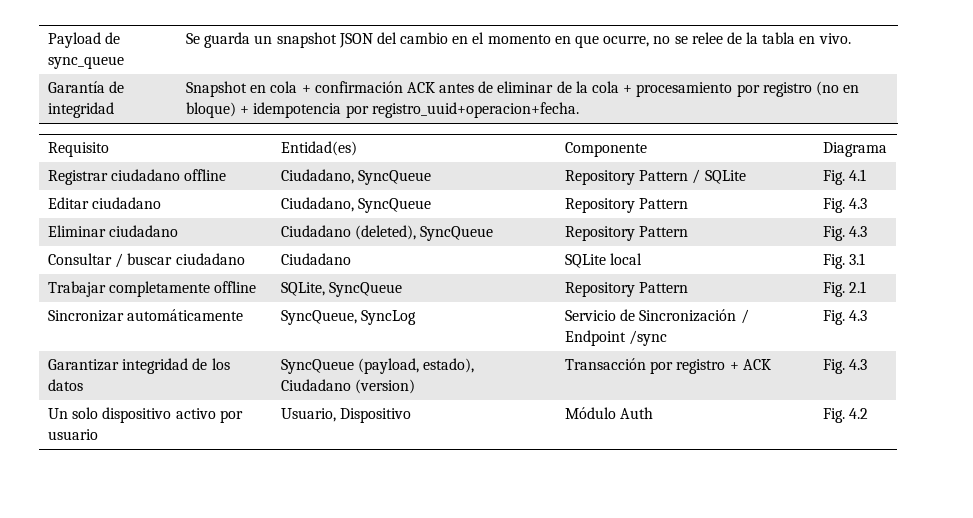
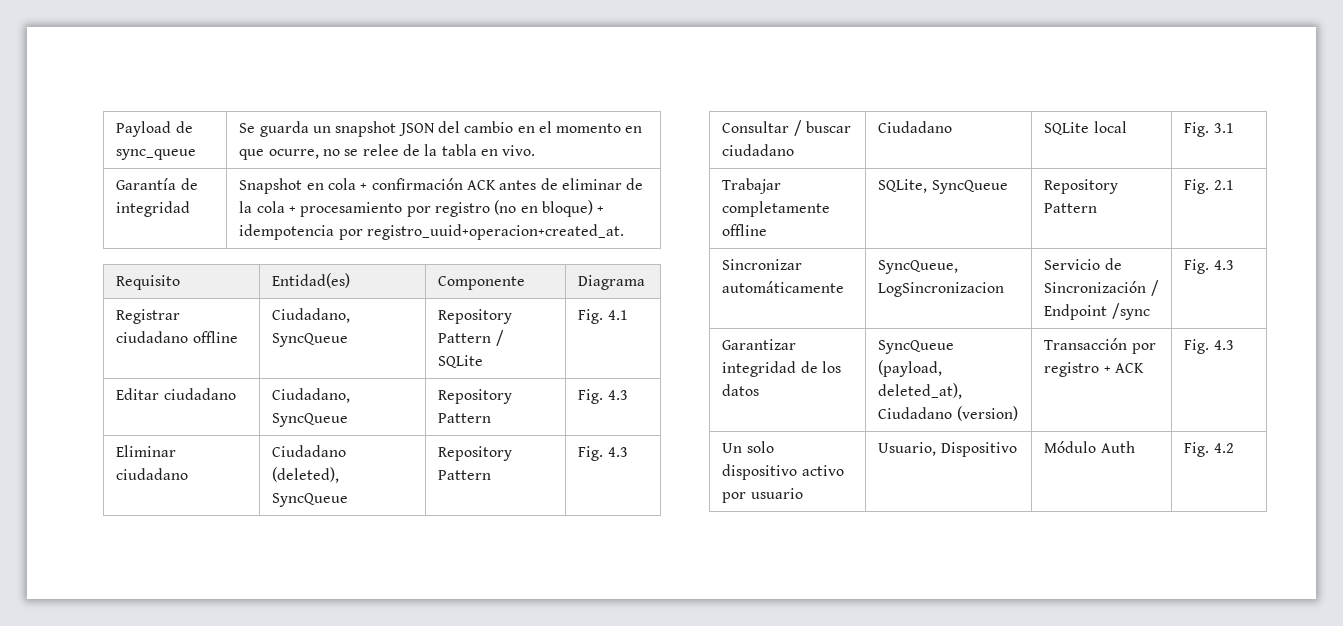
[371,102,579,118] registro_uuid+operacion+fecha. -> [366,224,624,240] registro_uuid+operacion+created_at.
[361,310,417,325] SyncLog -> [878,282,1005,297] LogSincronizacion
[423,358,475,373] estado), -> [878,383,963,399] deleted_at),

